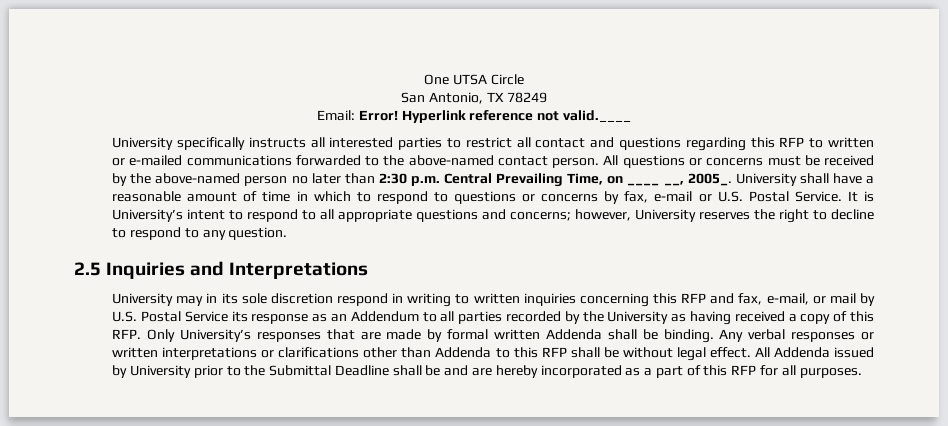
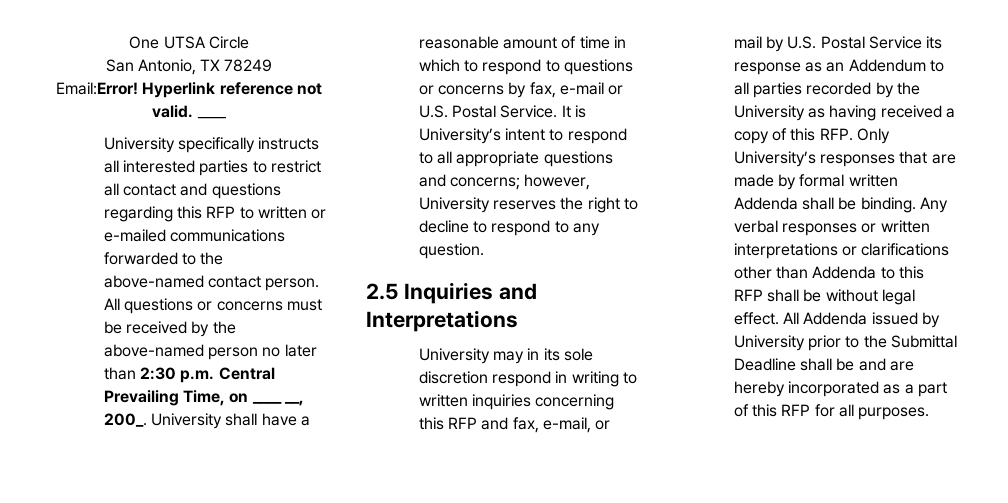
[317,110,398,121] Email: Error! -> [56,82,139,95] Email:Error!
[562,110,631,122] valid.____ -> [152,105,226,119] valid. ____
[687,173,732,186] 2005_. -> [103,413,147,427] 200_.

